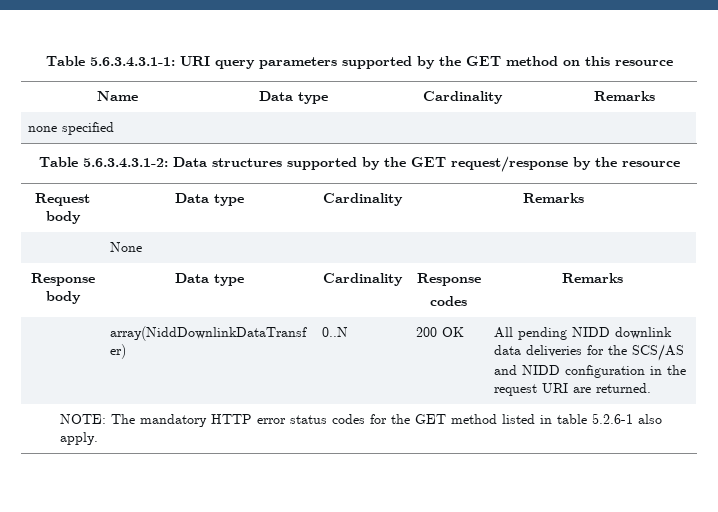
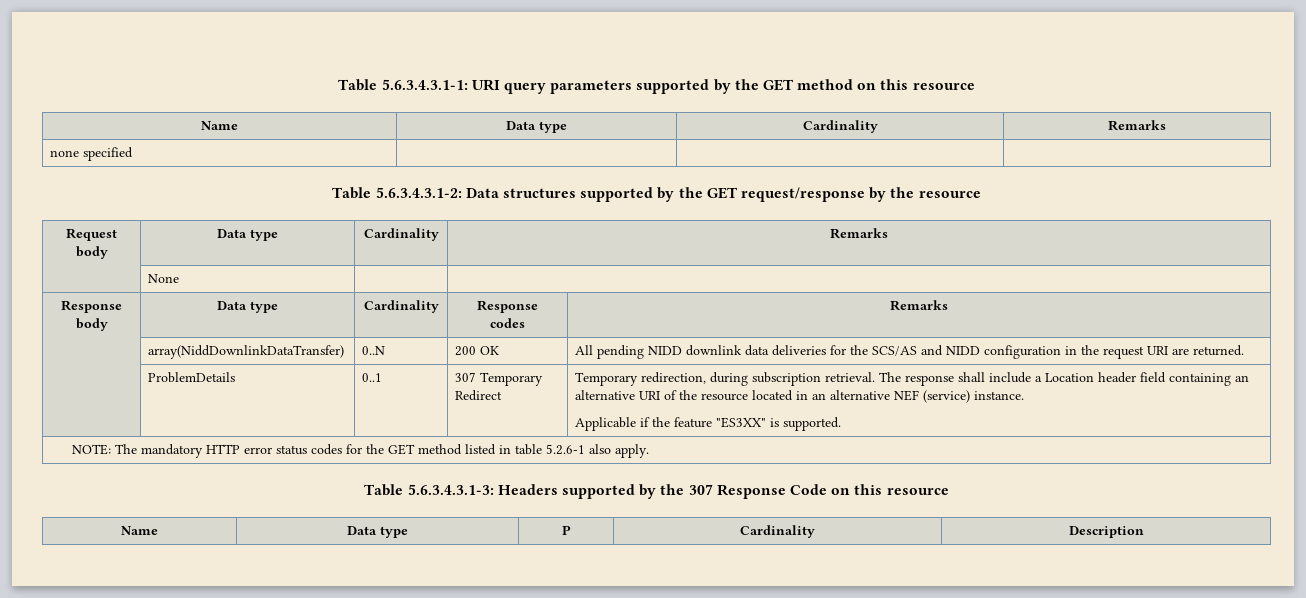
(651, 388) none -> [148,372,236,383] [362,373,383,382] [455,372,544,386] [455,390,503,401] [575,372,1250,386] [575,390,1025,403] [575,417,842,431] // | ProblemDetails | 0..1 | 307 Temporary Redirect | Temporary redirection, during subscription retrieval. The response shall include a Location header field containing an alternative URI of the resource located in an alternative NEF (service) instance. // Applicable if the feature "ES3XX" is supported.
(98, 438) none -> [364,484,949,499] [121,526,158,535] [347,526,408,538] [561,525,571,535] [740,525,815,538] [1068,526,1144,538] // Table 5.6.3.4.3.1-3: Headers supported by the 307 Response Code on this resource // Name | Data type | P | Cardinality | Description

